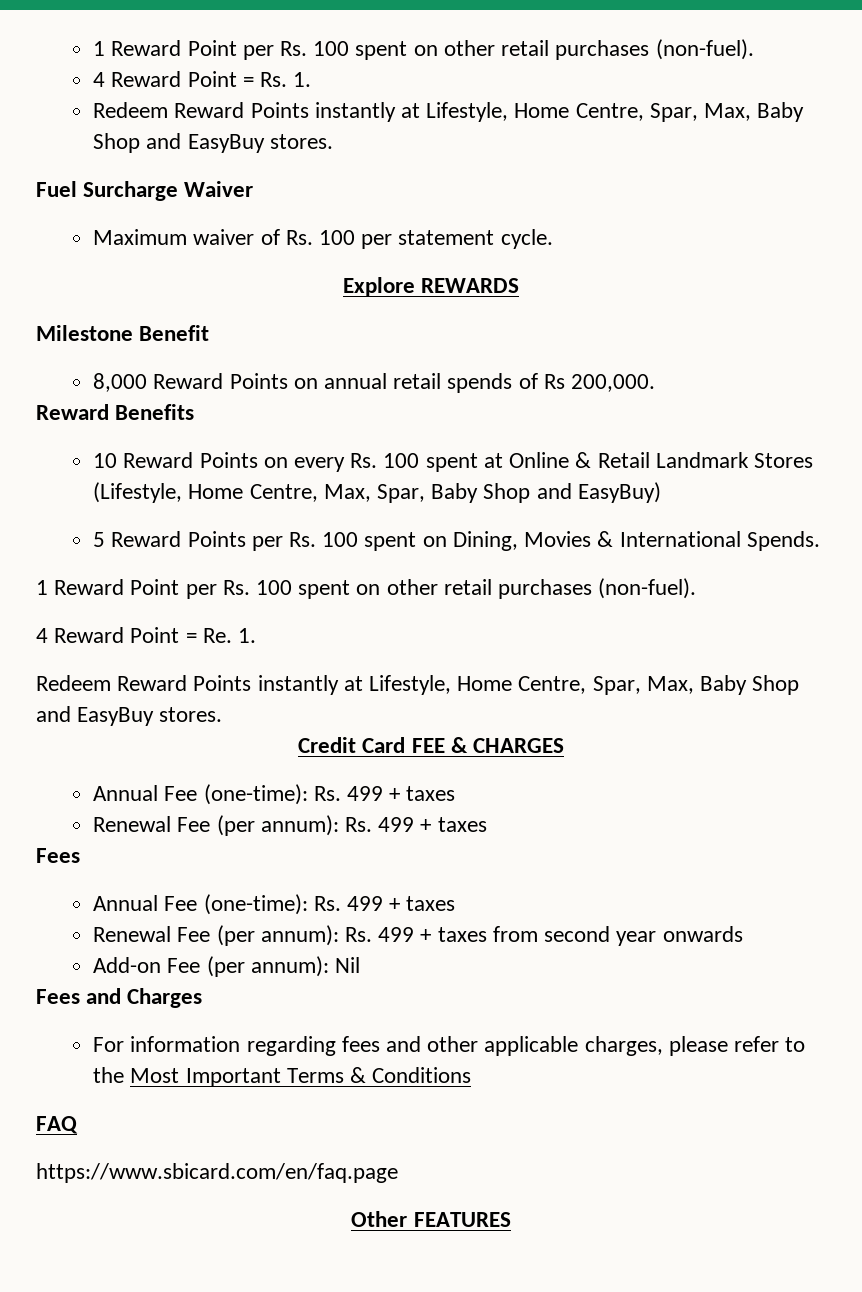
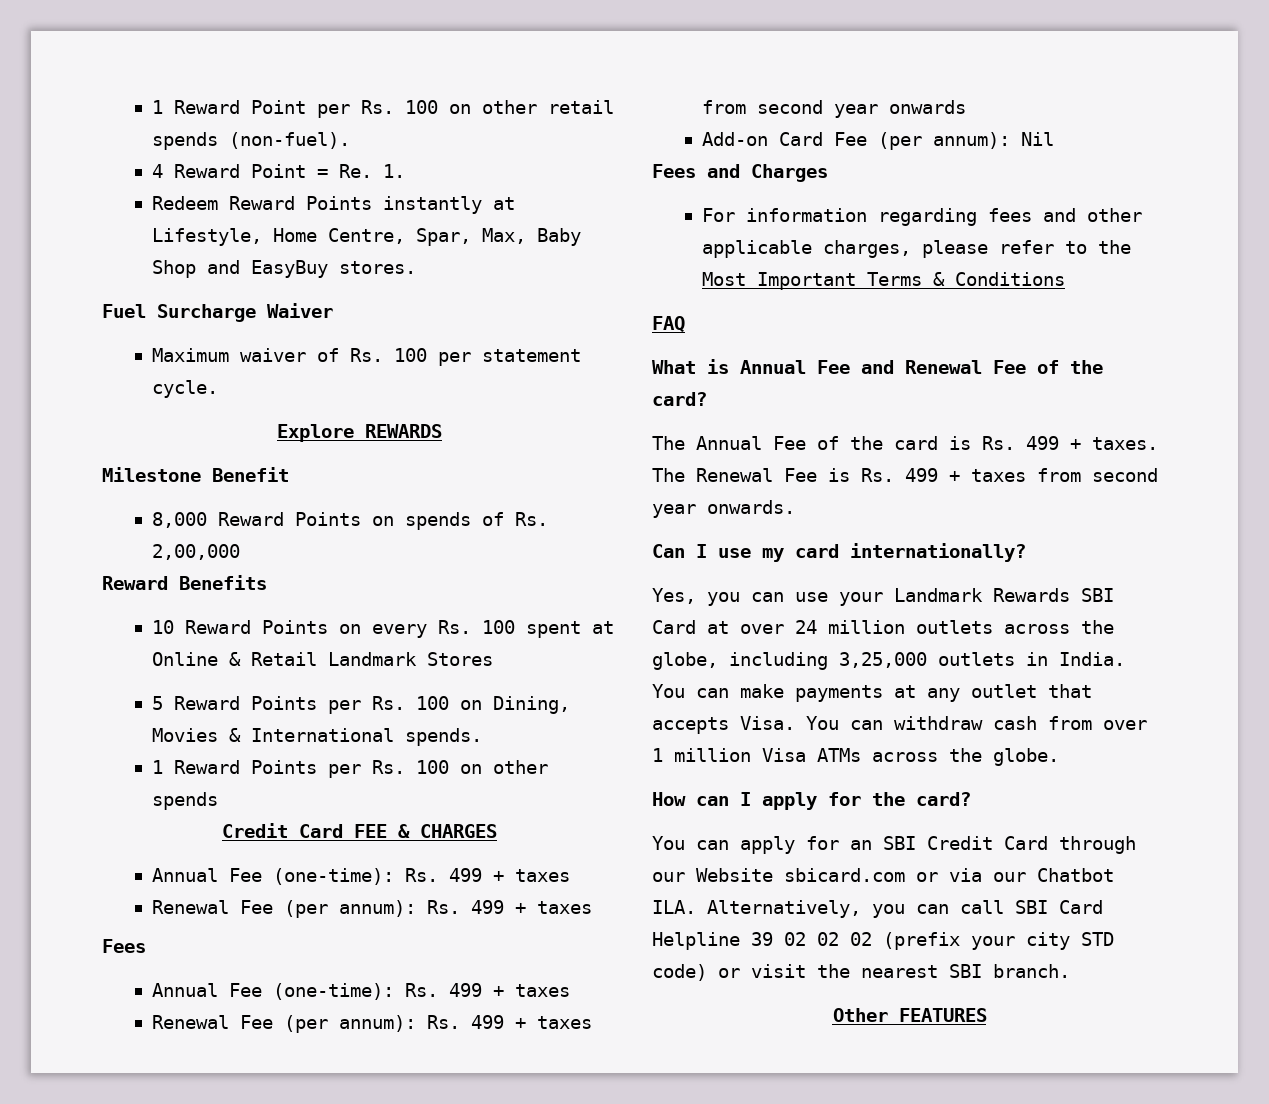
[93,39,754,60] [93,71,288,87] 1 Reward Point per Rs. 100 spent on other retail purchases (non-fuel). // 4 Reward Point = Rs. -> [152,100,615,118] [152,132,351,150] [152,164,373,178] 1 Reward Point per Rs. 100 on other retail spends (non-fuel). // 4 Reward Point = Re.
[324,373,656,393] annual retail spends of Rs 200,000. -> [405,512,549,530] [152,544,241,560] spends of Rs. 2,00,000
[93,482,661,503] (Lifestyle, Home Centre, Max, Spar, Baby Shop and EasyBuy) -> (494, 659) none
[364,532,417,551] spent -> (450, 703) none
[746,531,820,551] [36,578,697,599] [36,627,257,643] [36,675,800,695] [36,706,223,726] Spends. // 1 Reward Point per Rs. 100 spent on other retail purchases (non-fuel). // 4 Reward Point = Re. 1. // Redeem Reward Points instantly at Lifestyle, Home Centre, Spar, Max, Baby Shop and EasyBuy stores. -> [405,728,483,746] [152,760,549,778] [152,792,219,810] spends. // 1 Reward Points per Rs. 100 on other spends
(162, 965) none -> [779,132,824,146] Card
[36,1163,398,1183] https://www.sbicard.com/en/faq.page -> [652,359,1103,374] [652,392,707,406] [652,436,1158,450] [652,468,1158,482] [652,500,795,518] [652,543,1026,562] [652,588,1114,606] [652,620,1114,634] [652,652,1125,670] [652,684,1092,702] [652,716,1147,734] [652,748,1059,766] [652,792,971,810] [652,836,1136,854] [652,868,1114,882] [652,900,1103,918] [652,932,1114,950] [652,964,1070,981] What is Annual Fee and Renewal Fee of the card? // The Annual Fee of the card is Rs. 499 + taxes. The Renewal Fee is Rs. 499 + taxes from second year onwards. // Can I use my card internationally? // Yes, you can use your Landmark Rewards SBI Card at over 24 million outlets across the globe, including 3,25,000 outlets in India. You can make payments at any outlet that accepts Visa. You can withdraw cash from over 1 million Visa ATMs across the globe. // How can I apply for the card? // You can apply for an SBI Credit Card through our Website sbicard.com or via our Chatbot ILA. Alternatively, you can call SBI Card Helpline 39 02 02 02 (prefix your city STD code) or visit the nearest SBI branch.

